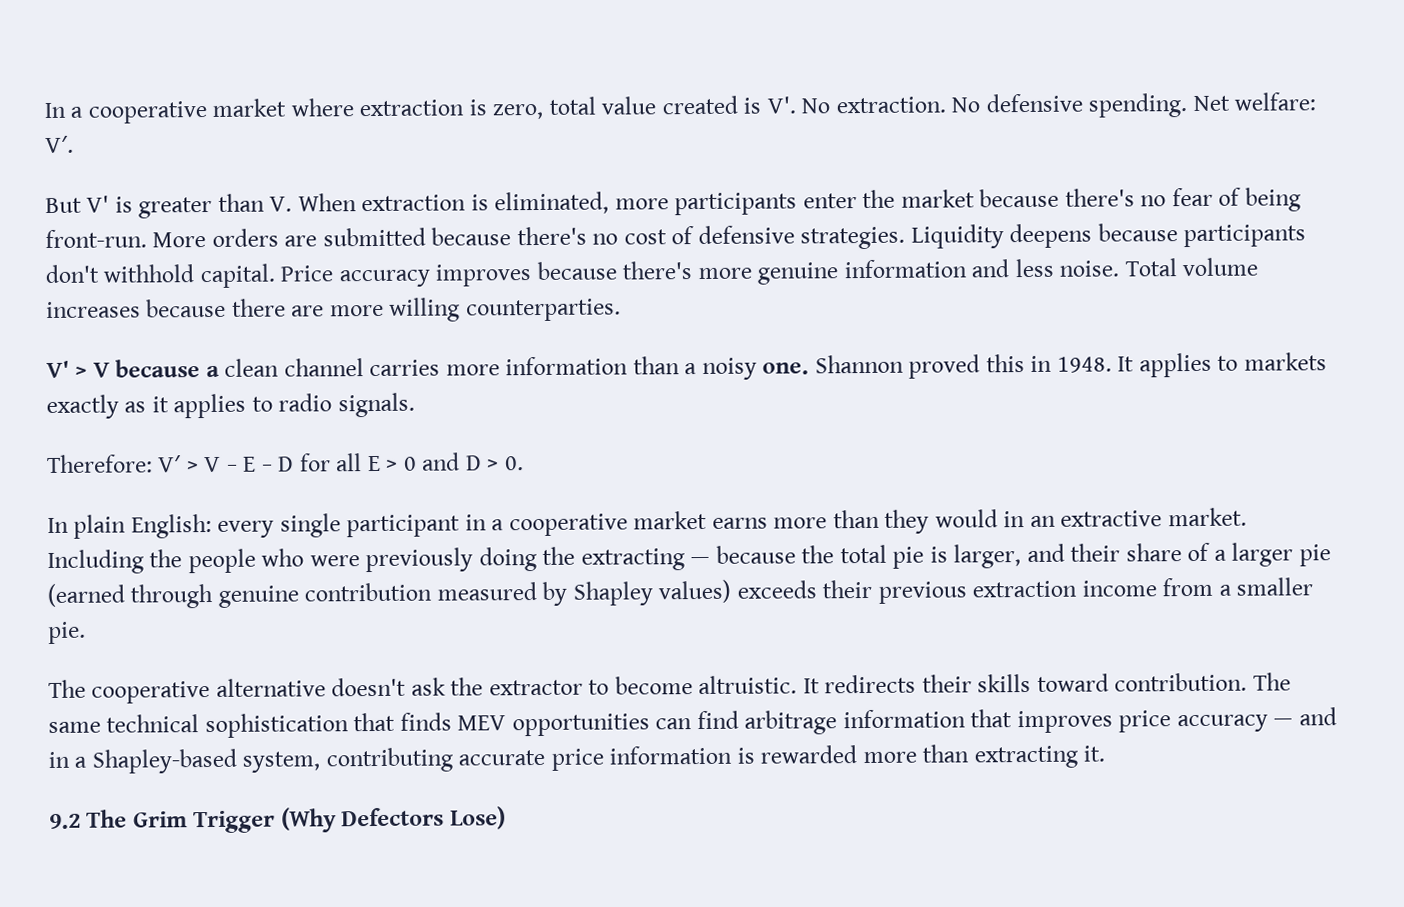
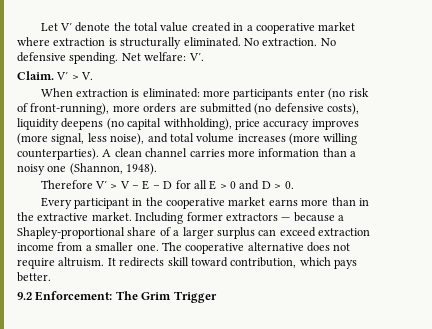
[44,102,66,119] In -> [40,22,244,32] Let V′ denote the total value created in
[492,95,796,120] zero, total value created is V'. -> [120,37,241,49] structurally eliminated.
[45,193,265,219] But V' is greater than -> [17,71,79,80] Claim. V′ >
(293, 204) none -> (94, 76) //
[494,191,610,215] eliminated, -> [142,88,200,98] eliminated:
[862,187,1301,212] [45,223,1307,250] [45,257,1259,289] [46,297,621,322] [46,359,220,379] the market because there's no fear of being front-run. More orders are submitted because there's no cost of defensive strategies. Liquidity deepens because participants don't withhold capital. Price accuracy improves because there's more genuine information and less noise. Total volume increases because there are more willing counterparties. // V' > V because a -> [328,88,369,100] [17,103,359,115] [17,118,359,130] [17,133,358,145] [17,148,112,160] (no risk of front-running), more orders are submitted (no defensive costs), liquidity deepens (no capital withholding), price accuracy improves (more signal, less noise), and total volume increases (more willing counterparties). A
[762,352,1327,379] [46,392,415,420] [46,454,153,474] one. Shannon proved this in 1948. It applies to markets exactly as it applies to radio signals. // Therefore: -> [47,163,158,175] [40,180,93,189] one (Shannon, 1948). // Therefore
[47,513,341,539] In plain English: every single -> [40,197,72,209] Every
[491,519,505,531] a -> [145,197,163,206] the
[884,507,1247,534] [47,542,1331,574] [47,579,967,609] they would in an extractive market. Including the people who were previously doing the extracting — because the total pie is larger, and their share of a larger pie (earned through genuine contribution measured by Shapley values) exceeds their previous -> [358,198,369,206] [17,212,344,224] [17,227,316,239] in the extractive market. Including former extractors — because a Shapley-proportional share of a larger surplus can exceed
[48,621,86,644] pie. // -> [136,244,159,251] one.
[331,672,1291,697] [48,707,1337,739] [48,744,1106,774] doesn't ask the extractor to become altruistic. It redirects their skills toward contribution. The same technical sophistication that finds MEV opportunities can find arbitrage information that improves price accuracy — and in a Shapley-based system, contributing accurate price information is rewarded more than extracting it. -> [307,242,351,252] [17,257,357,269] [17,272,51,282] does not require altruism. It redirects skill toward contribution, which pays better.
(81, 821) none -> [35,291,113,301] Enforcement:
[280,806,506,833] (Why Defectors Lose) -> (217, 297) none

